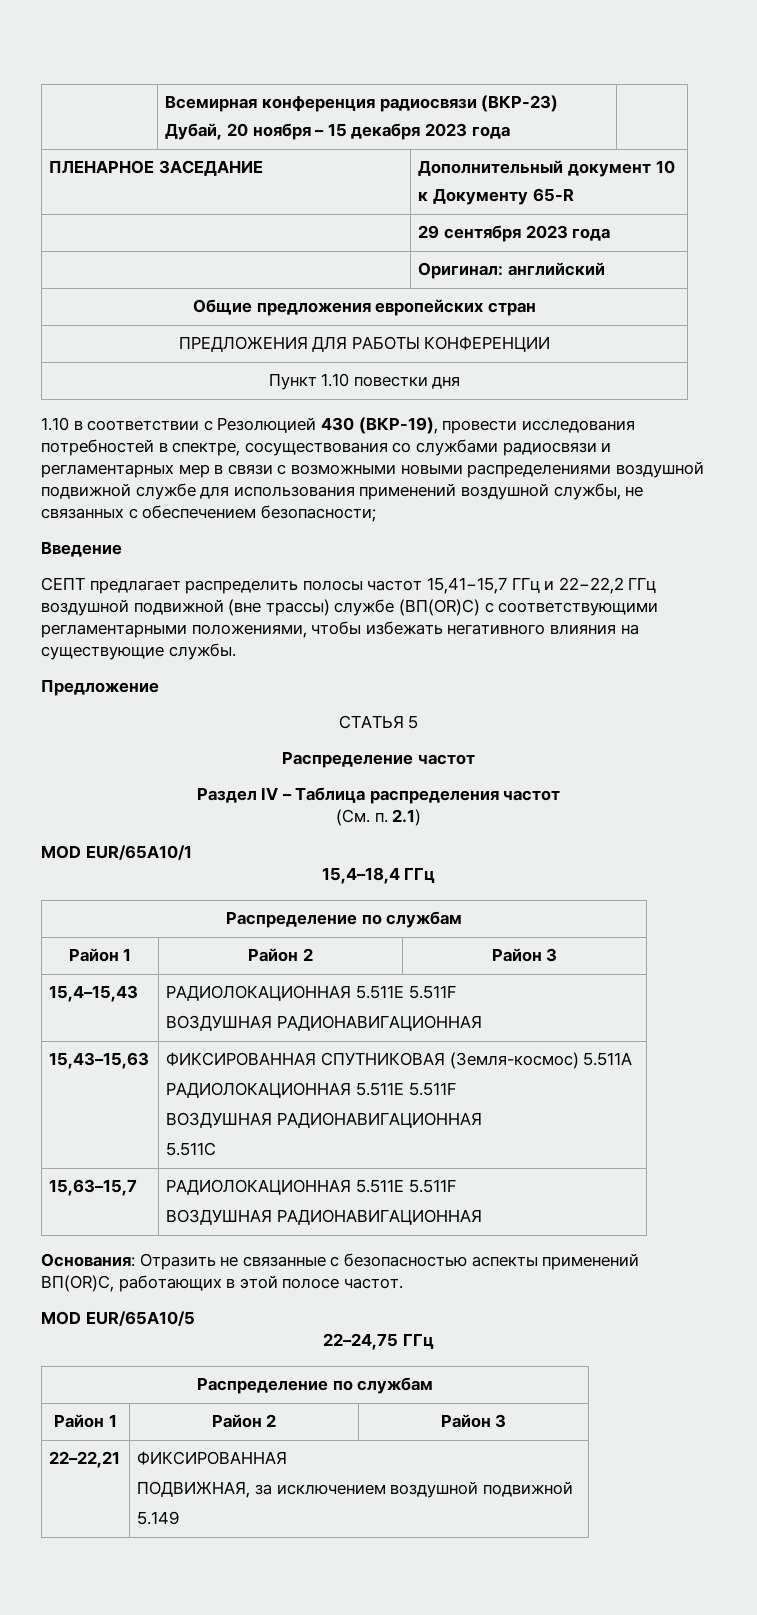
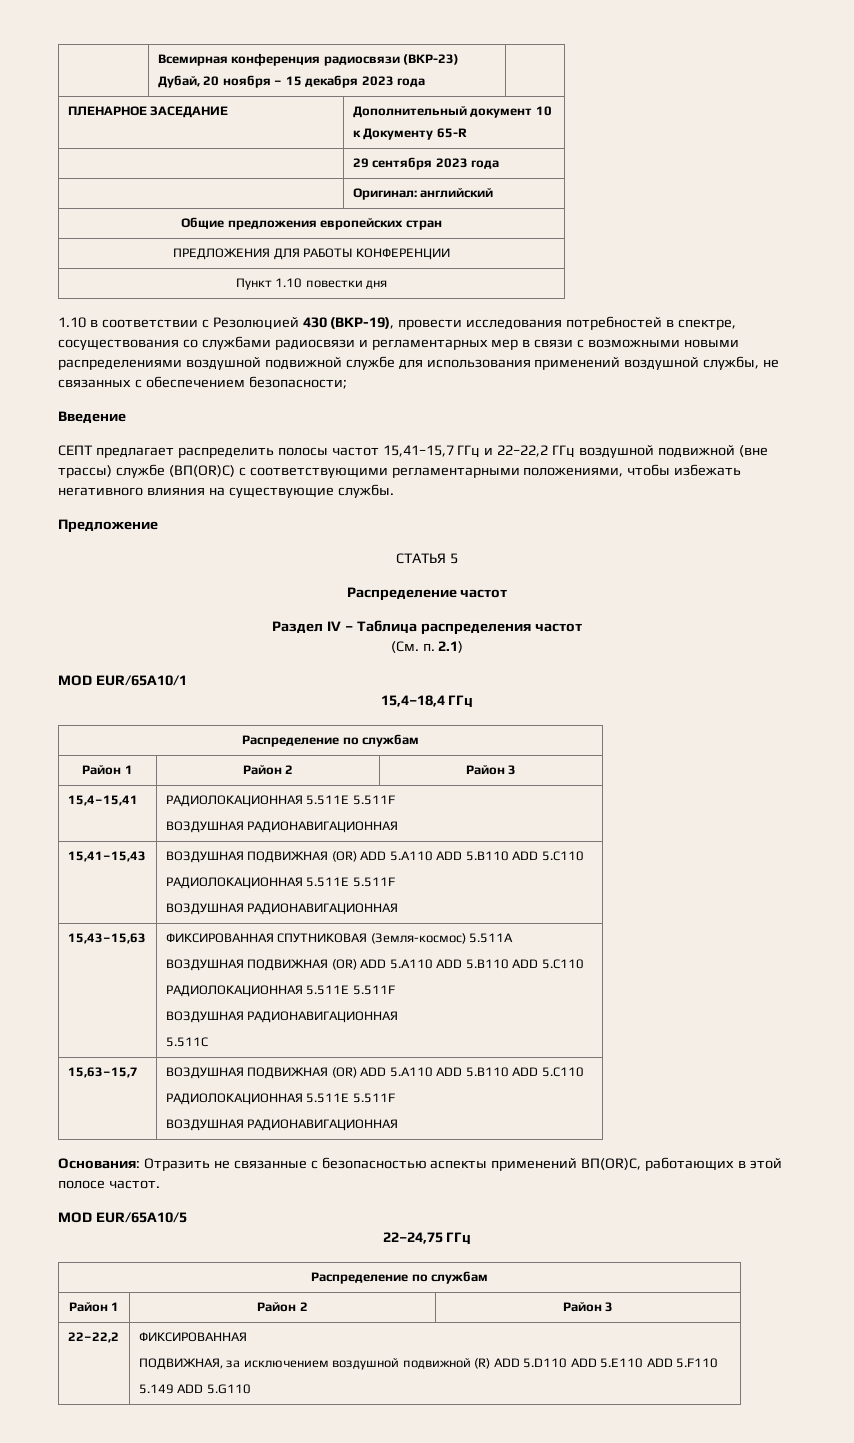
[49,985,139,1002] [166,985,456,1001] [166,1015,483,1031] 15,4–15,43 | РАДИОЛОКАЦИОННАЯ 5.511E 5.511F // ВОЗДУШНАЯ РАДИОНАВИГАЦИОННАЯ -> [67,795,138,806] [165,795,395,807] [165,821,399,833] [67,851,146,862] [165,851,584,863] [165,877,395,889] [165,903,399,915] 15,4–15,41 | РАДИОЛОКАЦИОННАЯ 5.511E 5.511F // ВОЗДУШНАЯ РАДИОНАВИГАЦИОННАЯ // 15,41–15,43 | ВОЗДУШНАЯ ПОДВИЖНАЯ (OR) ADD 5.A110 ADD 5.B110 ADD 5.C110 // РАДИОЛОКАЦИОННАЯ 5.511E 5.511F // ВОЗДУШНАЯ РАДИОНАВИГАЦИОННАЯ
(633, 1059) none -> [165,959,584,971] // ВОЗДУШНАЯ ПОДВИЖНАЯ (OR) ADD 5.A110 ADD 5.B110 ADD 5.C110
(138, 1187) none -> [165,1067,584,1079] ВОЗДУШНАЯ ПОДВИЖНАЯ (OR) ADD 5.A110 ADD 5.B110 ADD 5.C110 //
[49,1451,121,1468] 22–22,21 -> [67,1332,119,1343] 22–22,2
(573, 1489) none -> [474,1358,719,1369] (R) ADD 5.D110 ADD 5.E110 ADD 5.F110
(180, 1518) none -> [177,1384,251,1394] ADD 5.G110

